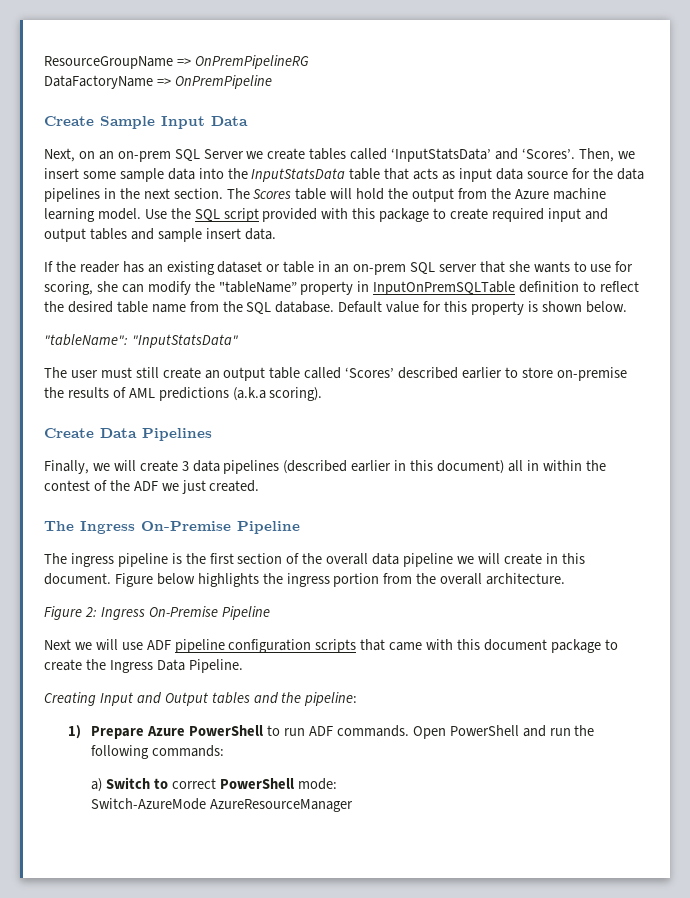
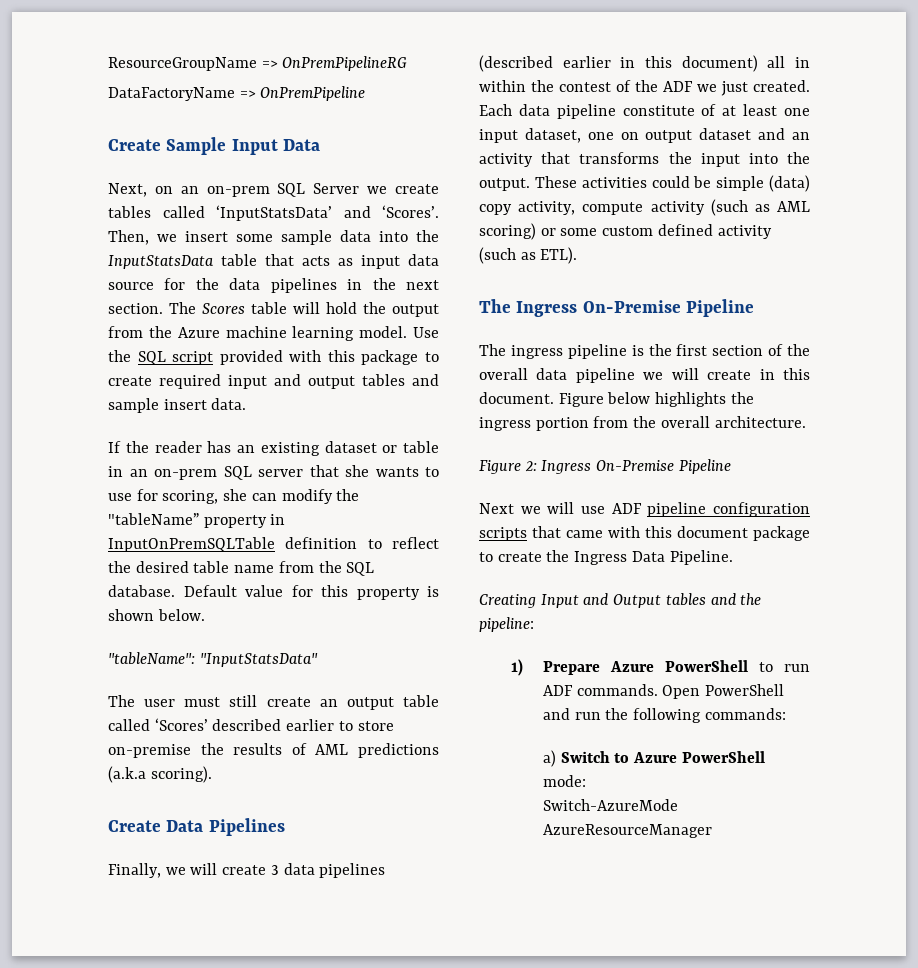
(260, 486) none -> [479,104,810,119] [479,128,810,143] [479,152,810,167] [479,175,810,192] [479,199,810,216] [479,223,772,240] [479,247,578,264] Each data pipeline constitute of at least one input dataset, one on output dataset and an activity that transforms the input into the output. These activities could be simple (data) copy activity, compute activity (such as AML scoring) or some custom defined activity (such as ETL).
[172,778,217,789] correct -> [632,752,677,763] Azure

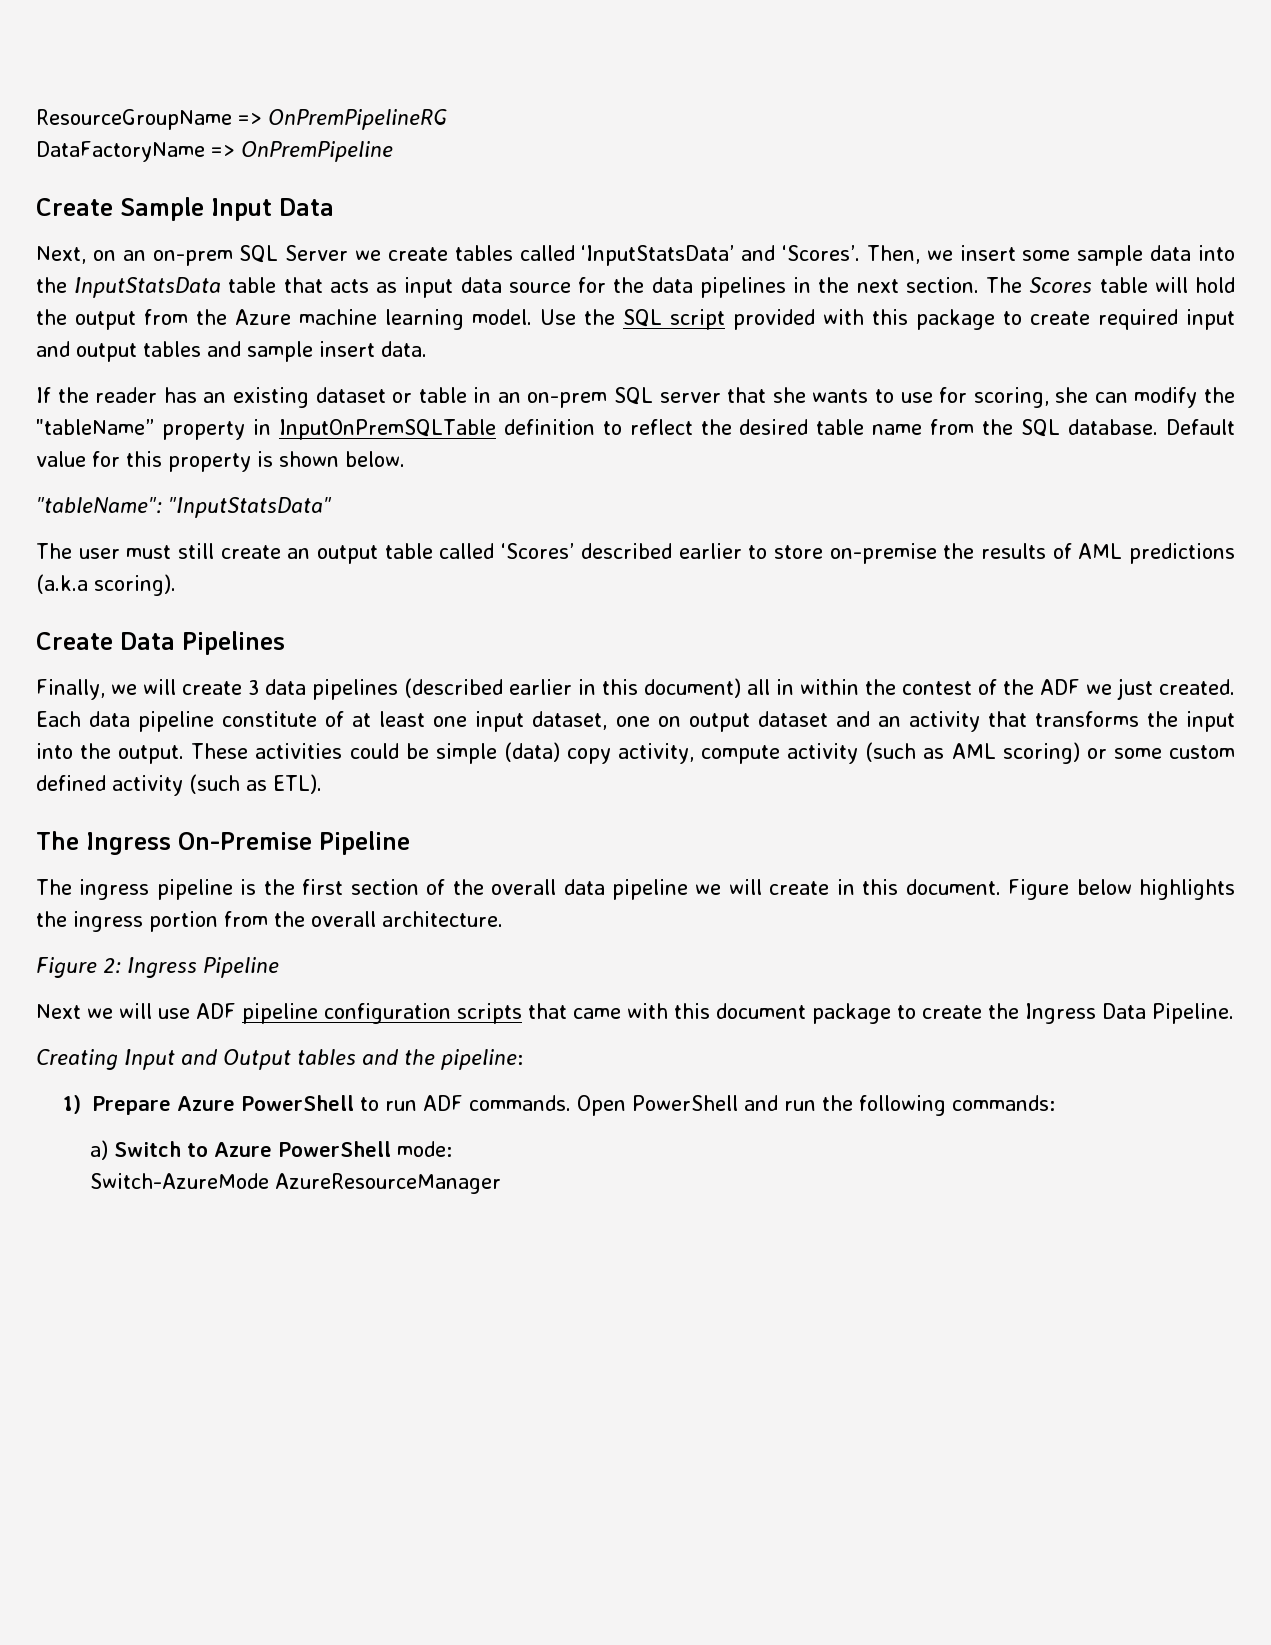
[596,460,675,471] On-Premise -> (197, 967) none

